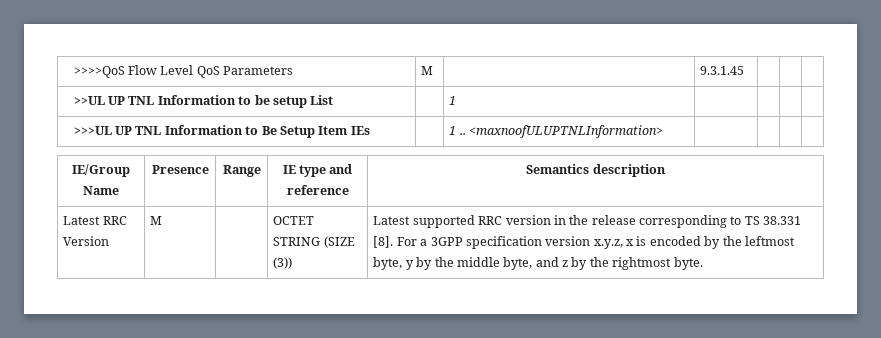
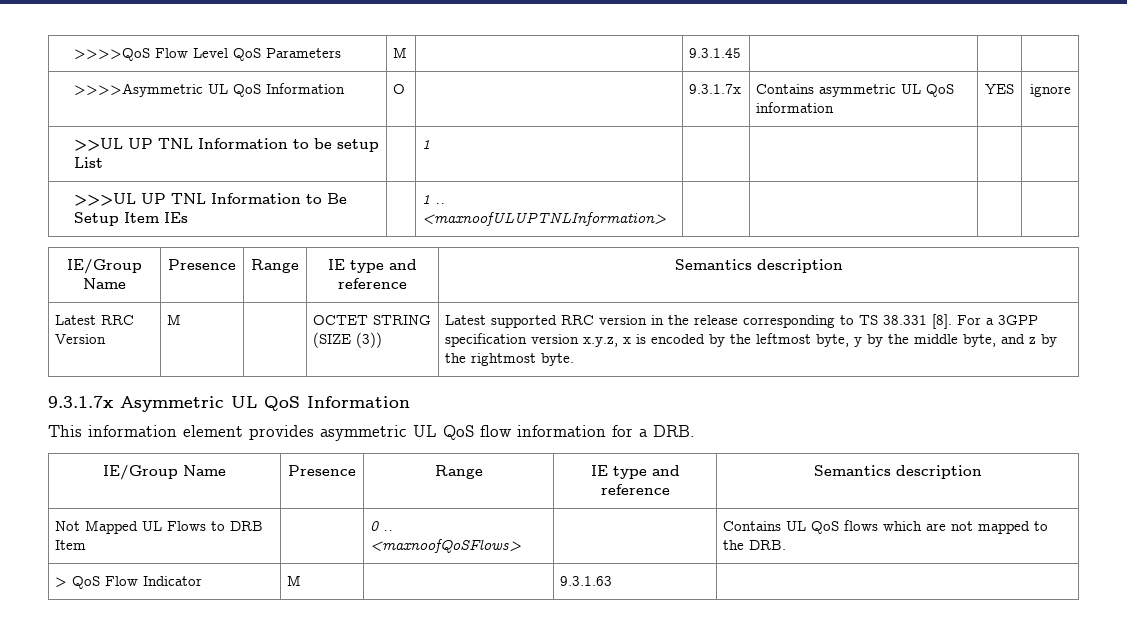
(745, 70) none -> [73,83,345,97] [393,84,406,94] [689,84,742,94] [756,84,955,97] [756,102,835,113] [985,84,1014,94] [1029,84,1071,97] // >>>>Asymmetric UL QoS Information | O | | 9.3.1.7x | Contains asymmetric UL QoS information | YES | ignore
(703, 263) none -> [48,396,410,412] [48,425,695,441] [103,465,226,480] [288,465,356,476] [434,465,483,479] [590,465,680,479] [600,484,670,495] [813,465,982,479] [55,520,264,534] [55,540,87,550] [370,521,394,531] [370,539,522,553] [723,520,1049,534] [723,540,787,550] [55,576,203,589] [287,575,302,586] [560,576,613,586] // 9.3.1.7x Asymmetric UL QoS Information // This information element provides asymmetric UL QoS flow information for a DRB. // IE/Group Name | Presence | Range | IE type and reference | Semantics description // Not Mapped UL Flows to DRB Item | | 0 .. <maxnoofQoSFlows> | | Contains UL QoS flows which are not mapped to the DRB. // > QoS Flow Indicator | M | | 9.3.1.63 |

